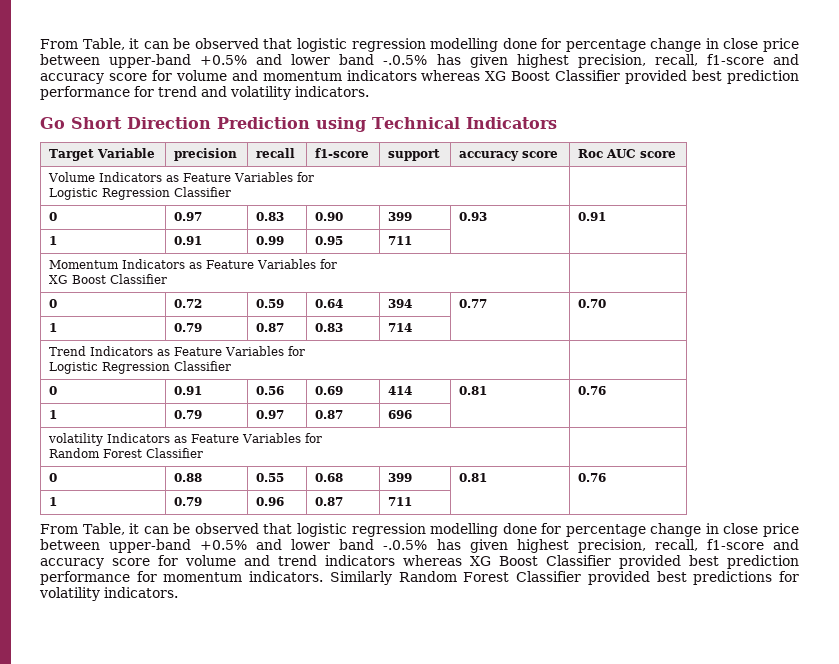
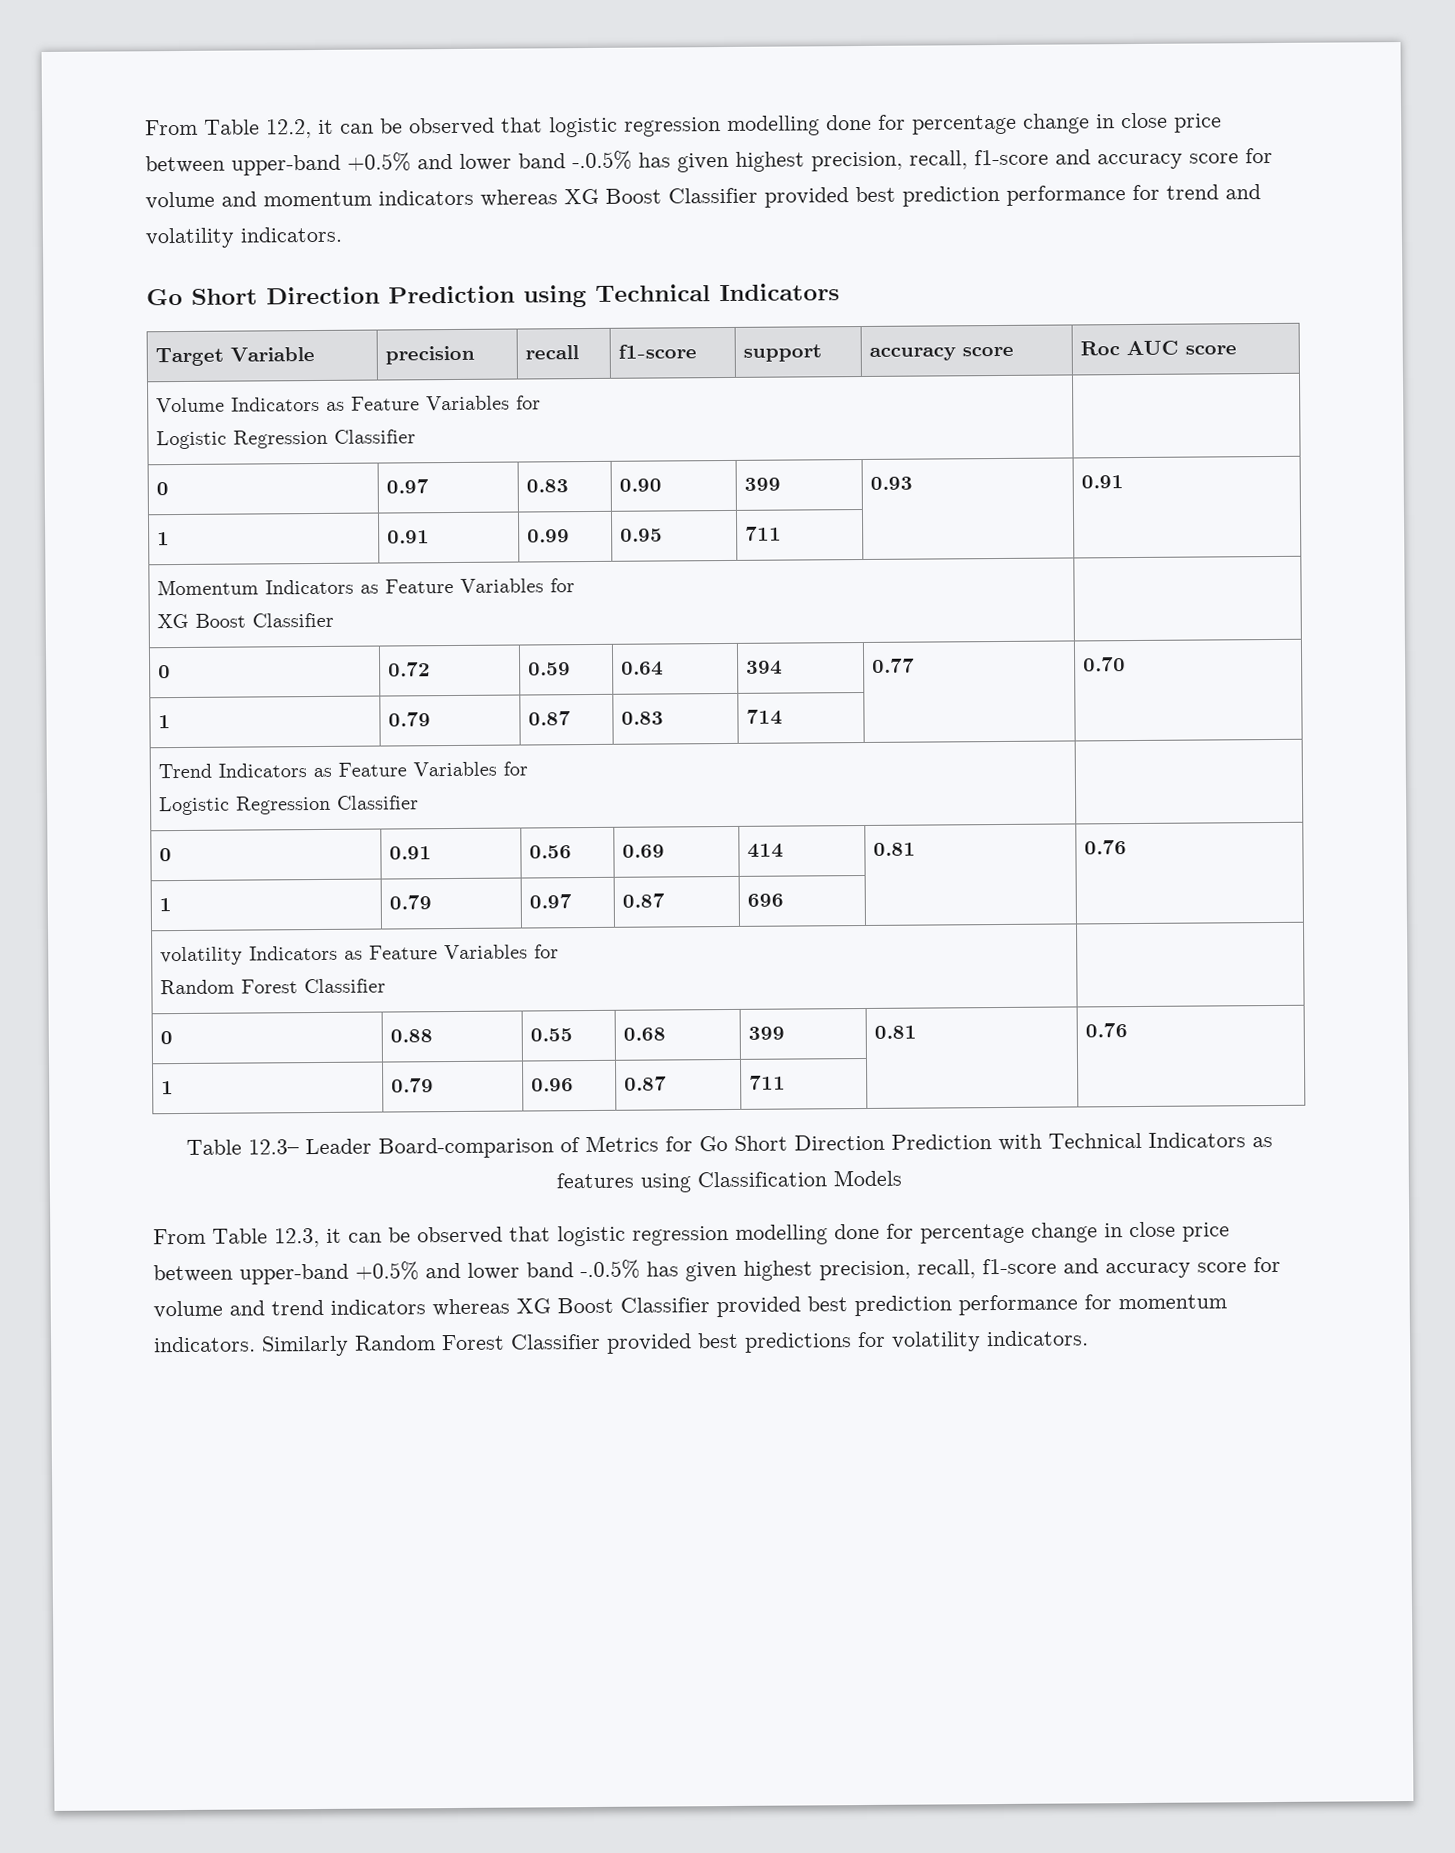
[40,38,125,50] From Table, -> [145,119,312,139] From Table 12.2,
[40,523,125,535] // From Table, -> [185,1132,1273,1159] [556,1169,902,1193] [153,1228,320,1248] // Table 12.3– Leader Board-comparison of Metrics for Go Short Direction Prediction with Technical Indicators as features using Classification Models // From Table 12.3,

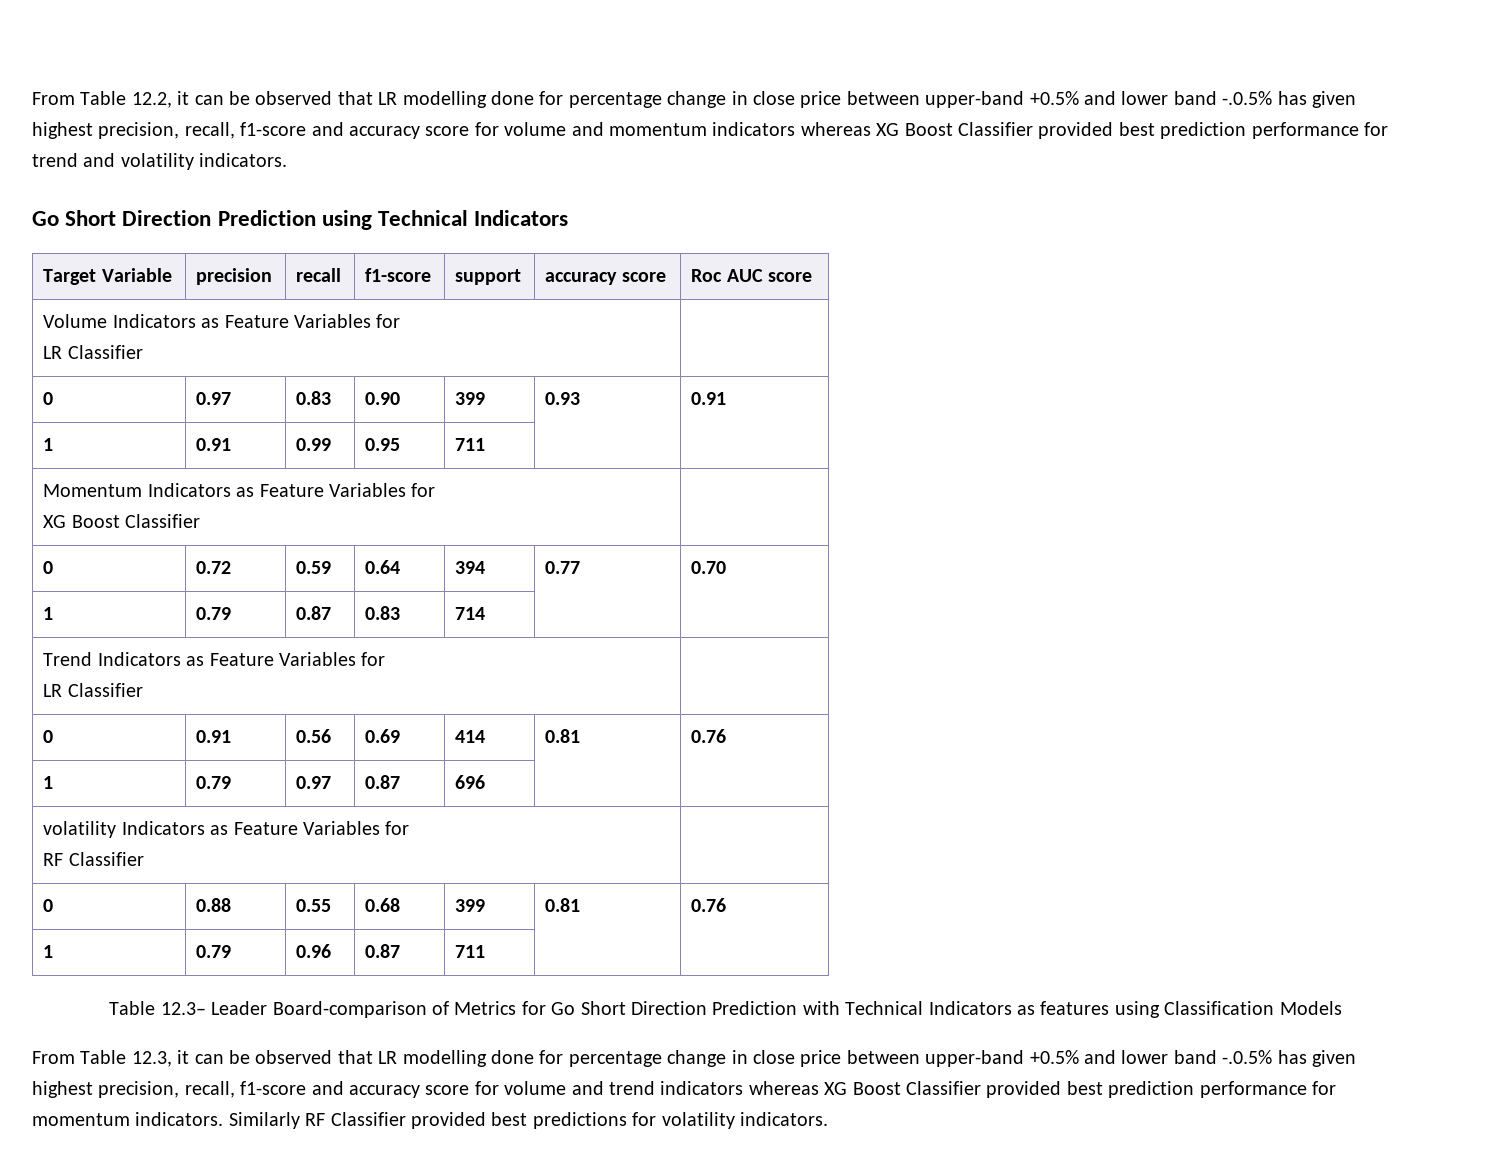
[549,116,721,138] logistic regression -> [378,92,398,105] LR
[155,429,328,450] Logistic Regression -> [43,346,63,359] LR
[158,795,331,816] Logistic Regression -> [43,684,63,697] LR
[159,979,298,995] Random Forest -> [43,853,64,866] RF
[557,1225,729,1247] logistic regression -> [378,1051,398,1064] LR
[354,1334,505,1351] Random Forest -> [305,1113,326,1126] RF

